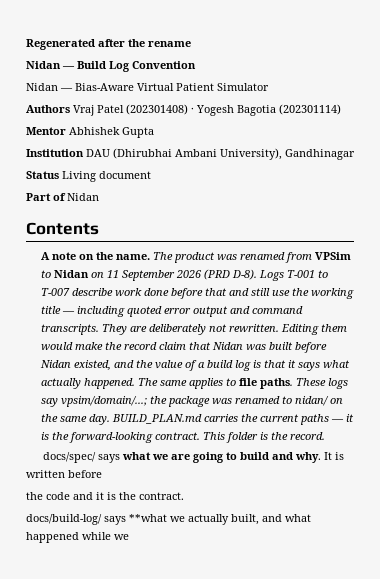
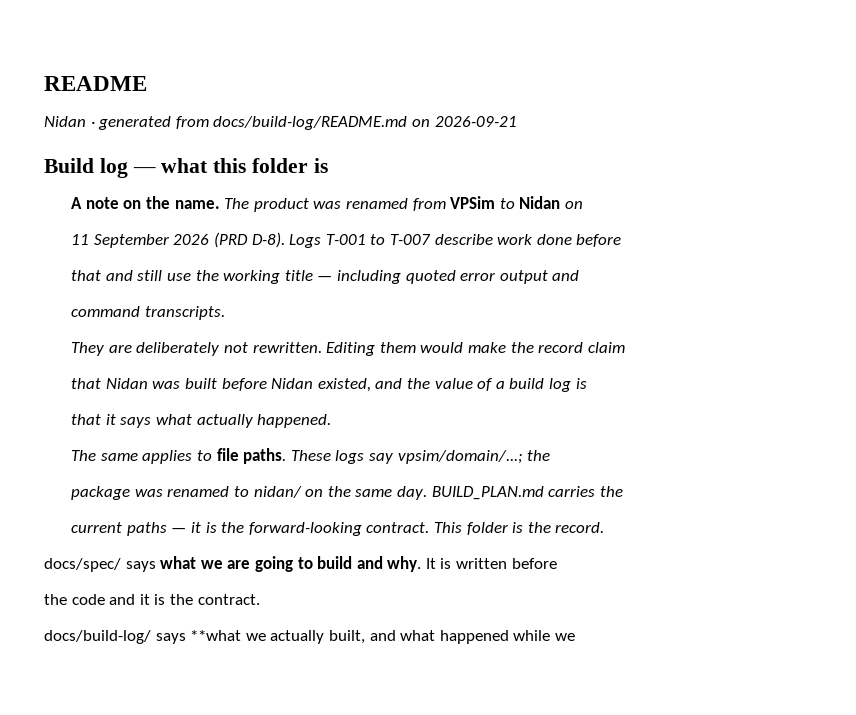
[26,39,191,50] [26,61,196,72] [26,83,269,91] [26,104,341,116] [26,127,154,138] [26,148,355,160] [26,171,151,182] [26,193,99,201] [26,222,99,235] Regenerated after the rename // Nidan — Build Log Convention // Nidan — Bias-Aware Virtual Patient Simulator // Authors Vraj Patel (202301408) · Yogesh Bagotia (202301114) // Mentor Abhishek Gupta // Institution DAU (Dhirubhai Ambani University), Gandhinagar // Status Living document // Part of Nidan // Contents -> [44,76,147,91] [44,116,517,130] [44,158,328,178] README // Nidan · generated from docs/build-log/README.md on 2026-09-21 // Build log — what this folder is
(105, 275) none -> (583, 205) //
(204, 293) none -> (622, 240) //
(251, 310) none -> (580, 275) //
(100, 329) none -> (225, 313) //
(187, 346) none -> (625, 347) //
(262, 364) none -> (587, 383) //
(136, 383) none -> (332, 421) //
(168, 400) none -> (551, 455) //
(259, 418) none -> (623, 491) //

